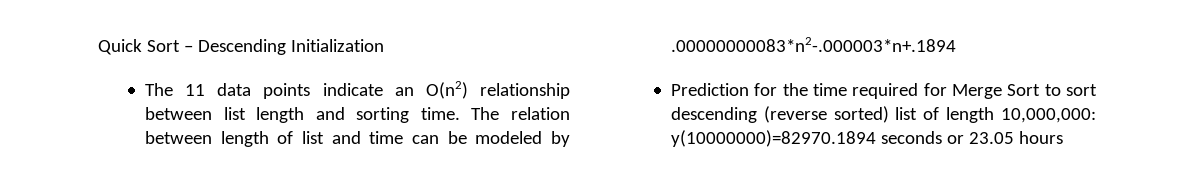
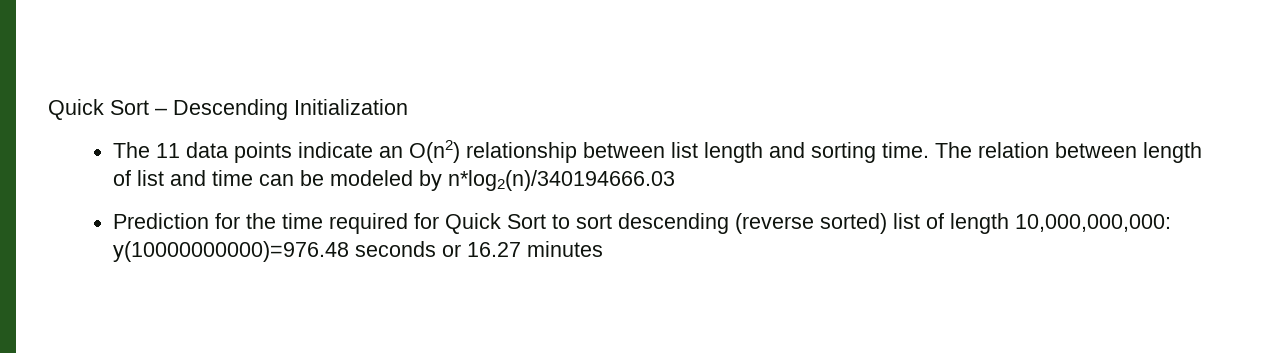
[670,37,956,52] .00000000083*n2-.000003*n+.1894 -> [448,170,676,191] n*log2(n)/340194666.03
[951,84,1002,99] Merge -> [445,213,502,234] Quick
[1000,108,1096,123] [670,130,1063,147] 10,000,000: y(10000000)=82970.1894 seconds or 23.05 hours -> [1015,214,1172,232] [113,241,604,262] 10,000,000,000: y(10000000000)=976.48 seconds or 16.27 minutes

